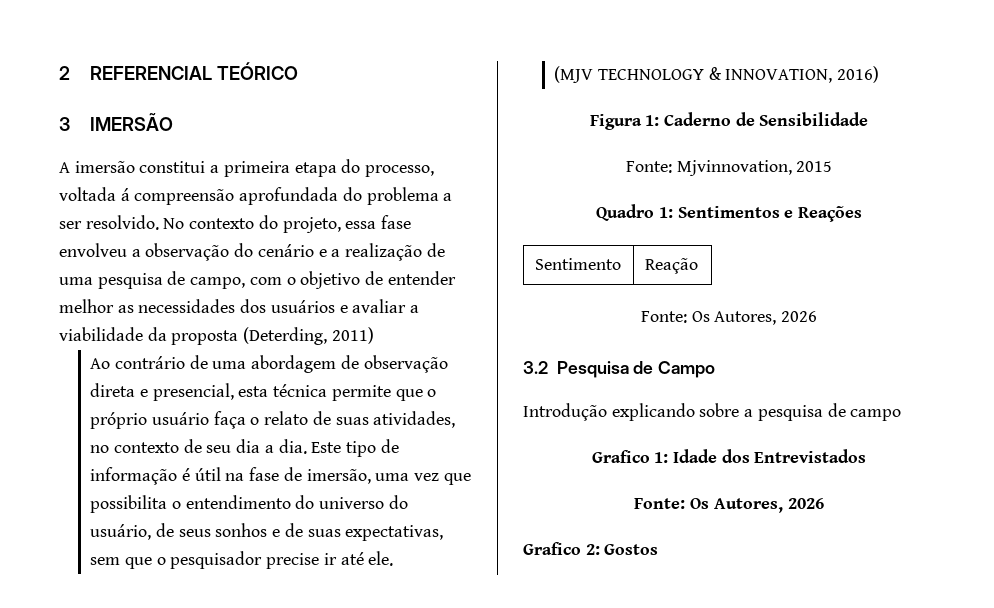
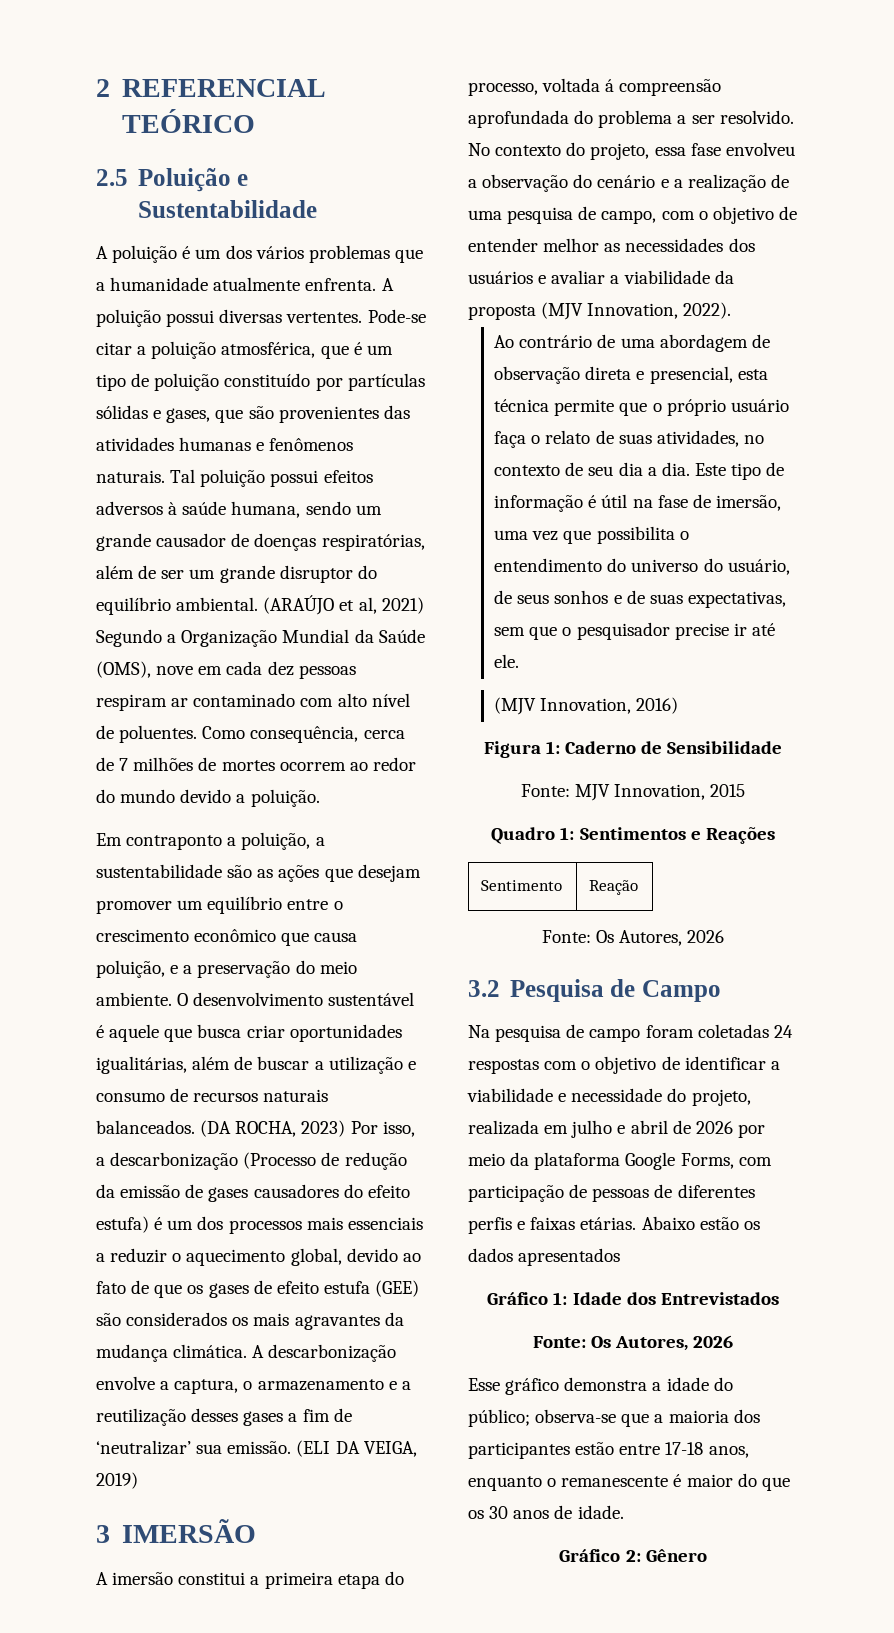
(299, 71) none -> [96,168,249,192] [137,200,317,218] [96,245,423,263] [96,277,394,291] [96,309,426,327] [96,341,393,359] [96,373,425,391] [96,405,410,423] [96,437,354,451] [96,469,373,487] [96,501,382,518] [96,533,425,551] [96,565,377,583] [96,595,424,615] [96,629,425,647] [96,661,356,679] [96,693,410,711] [96,725,405,743] [96,757,416,771] [96,789,320,807] [96,832,325,850] [96,864,421,882] [96,896,343,914] [96,929,358,946] [96,960,357,978] [96,992,415,1006] [96,1024,402,1042] [96,1056,416,1074] [96,1088,329,1102] [96,1120,415,1137] [96,1152,407,1170] [96,1184,410,1202] [96,1216,423,1234] [96,1248,421,1266] [96,1280,420,1298] [96,1312,404,1330] [96,1344,397,1362] [96,1376,411,1394] [96,1408,352,1426] [96,1440,417,1457] [96,1472,138,1489] // 2.5 Poluição e Sustentabilidade // A poluição é um dos vários problemas que a humanidade atualmente enfrenta. A poluição possui diversas vertentes. Pode-se citar a poluição atmosférica, que é um tipo de poluição constituído por partículas sólidas e gases, que são provenientes das atividades humanas e fenômenos naturais. Tal poluição possui efeitos adversos à saúde humana, sendo um grande causador de doenças respiratórias, além de ser um grande disruptor do equilíbrio ambiental. (ARAÚJO et al, 2021) Segundo a Organização Mundial da Saúde (OMS), nove em cada dez pessoas respiram ar contaminado com alto nível de poluentes. Como consequência, cerca de 7 milhões de mortes ocorrem ao redor do mundo devido a poluição. // Em contraponto a poluição, a sustentabilidade são as ações que desejam promover um equilíbrio entre o crescimento econômico que causa poluição, e a preservação do meio ambiente. O desenvolvimento sustentável é aquele que busca criar oportunidades igualitárias, além de buscar a utilização e consumo de recursos naturais balanceados. (DA ROCHA, 2023) Por isso, a descarbonização (Processo de redução da emissão de gases causadores do efeito estufa) é um dos processos mais essenciais a reduzir o aquecimento global, devido ao fato de que os gases de efeito estufa (GEE) são considerados os mais agravantes da mudança climática. A descarbonização envolve a captura, o armazenamento e a reutilização desses gases a fim de ‘neutralizar’ sua emissão. (ELI DA VEIGA, 2019)
[243,327,374,345] (Deterding, 2011) -> [541,302,732,320] (MJV Innovation, 2022).
[597,67,833,83] TECHNOLOGY & INNOVATION, -> [540,698,632,714] Innovation,
[676,160,792,176] Mjvinnovation, -> [574,784,706,801] MJV Innovation,
[523,403,754,421] Introdução explicando sobre a -> [468,1025,490,1038] Na
[591,450,650,463] // Grafico -> [645,1024,793,1038] [468,1056,780,1074] [467,1088,751,1106] [468,1120,765,1138] [468,1152,772,1170] [468,1184,755,1202] [468,1216,760,1234] [468,1248,621,1266] [487,1292,549,1305] foram coletadas 24 respostas com o objetivo de identificar a viabilidade e necessidade do projeto, realizada em julho e abril de 2026 por meio da plataforma Google Forms, com participação de pessoas de diferentes perfis e faixas etárias. Abaixo estão os dados apresentados // Gráfico
[523,542,659,555] Grafico 2: Gostos -> [468,1377,733,1395] [468,1409,760,1427] [468,1442,749,1459] [468,1473,790,1491] [468,1505,624,1519] [559,1549,707,1562] Esse gráfico demonstra a idade do público; observa-se que a maioria dos participantes estão entre 17-18 anos, enquanto o remanescente é maior do que os 30 anos de idade. // Gráfico 2: Gênero

